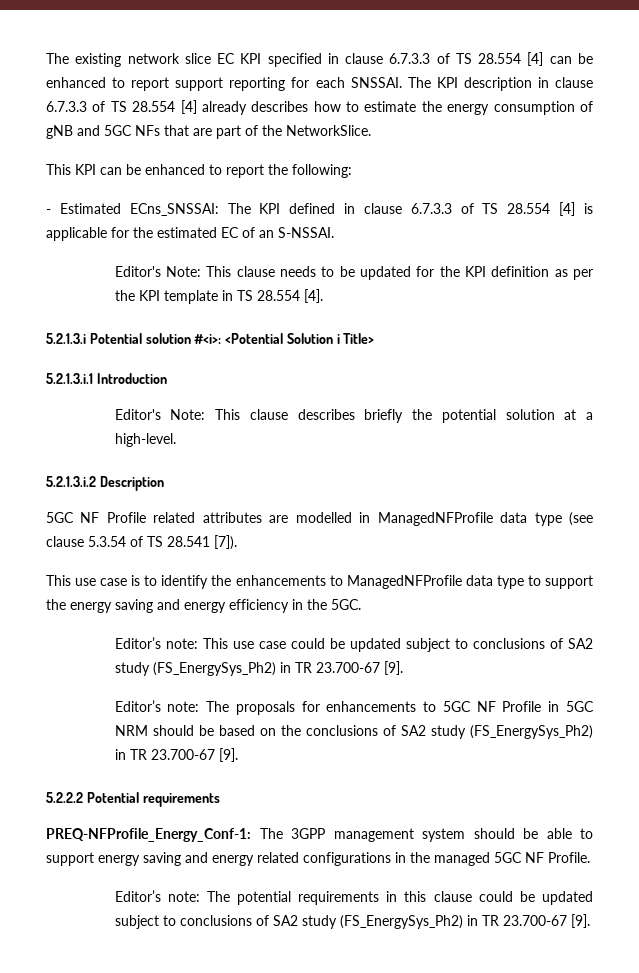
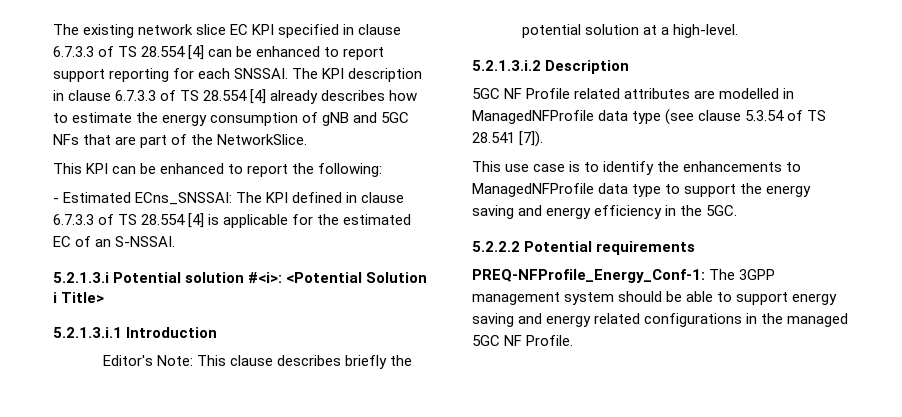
[114,266,593,280] [114,289,323,304] // Editor's Note: This clause needs to be updated for the KPI definition as per the KPI template in TS 28.554 [4]. -> (176, 241) none
[114,637,594,652] [114,661,403,676] [114,700,595,715] [114,725,594,739] [114,748,238,762] // Editor’s note: This use case could be updated subject to conclusions of SA2 study (FS_EnergySys_Ph2) in TR 23.700-67 [9]. // Editor’s note: The proposals for enhancements to 5GC NF Profile in 5GC NRM should be based on the conclusions of SA2 study (FS_EnergySys_Ph2) in TR 23.700-67 [9]. -> (738, 210) none
[114,890,593,905] [114,914,590,929] // Editor’s note: The potential requirements in this clause could be updated subject to conclusions of SA2 study (FS_EnergySys_Ph2) in TR 23.700-67 [9]. -> (574, 340) none

